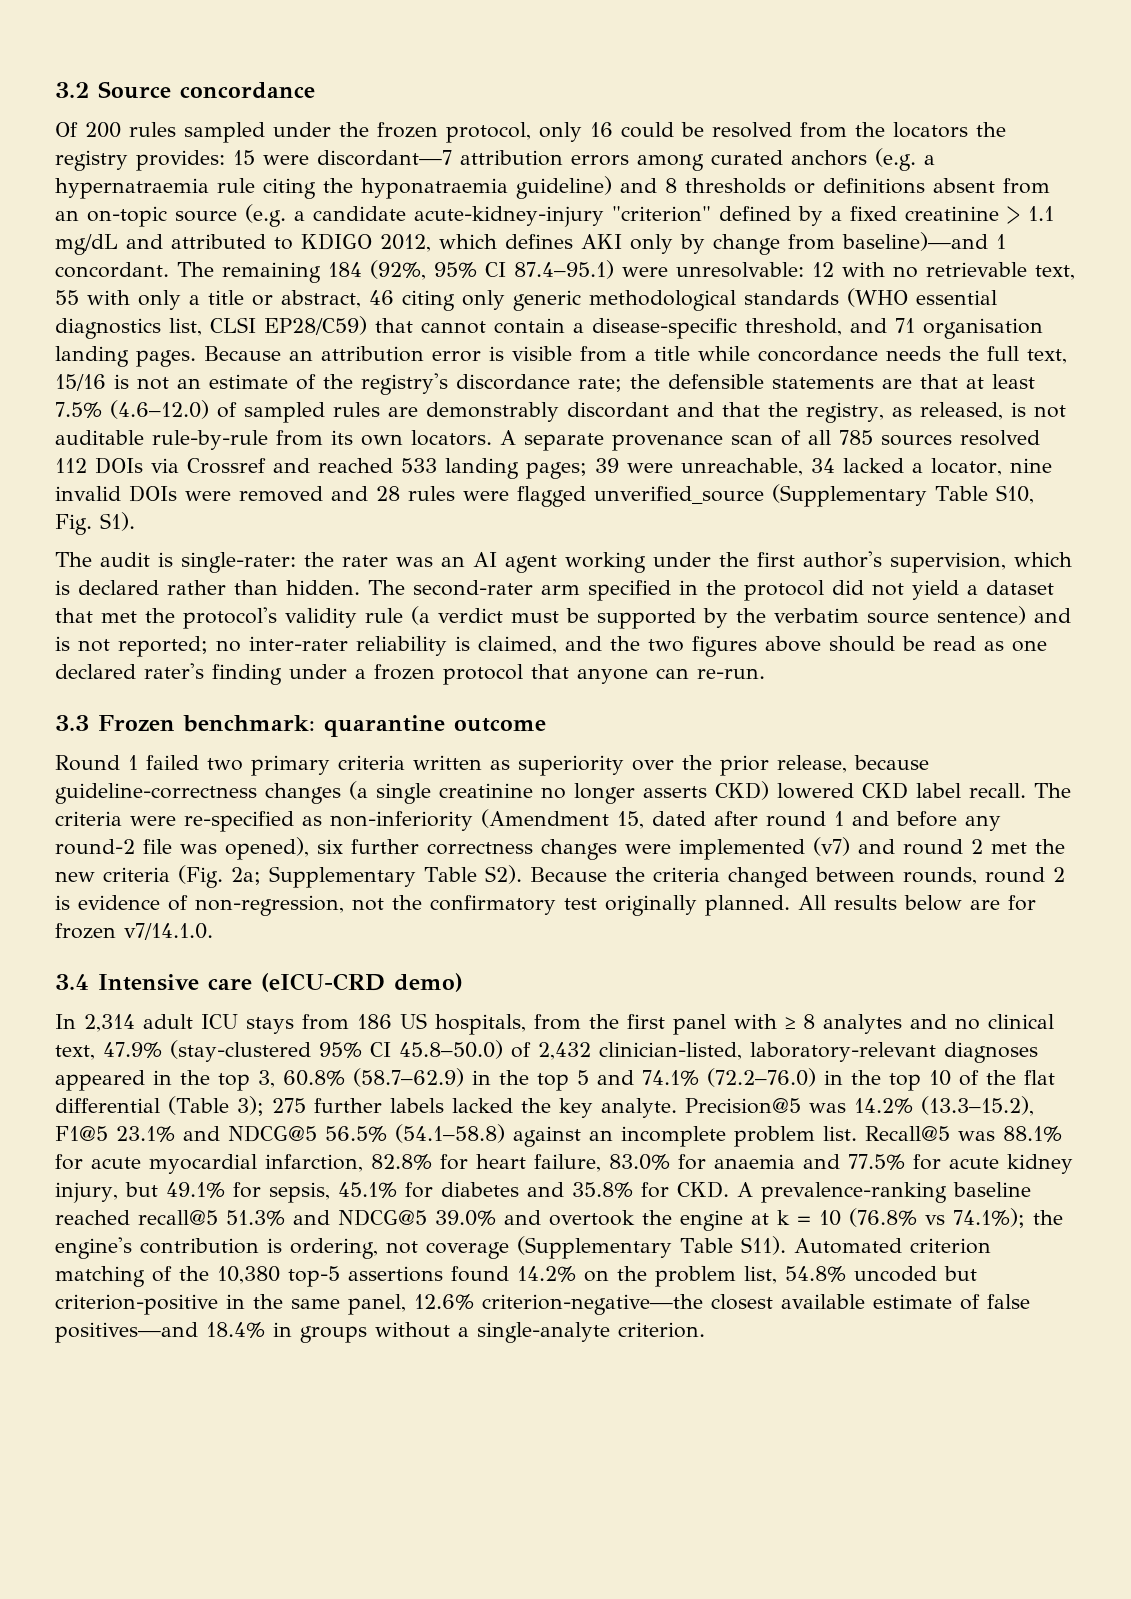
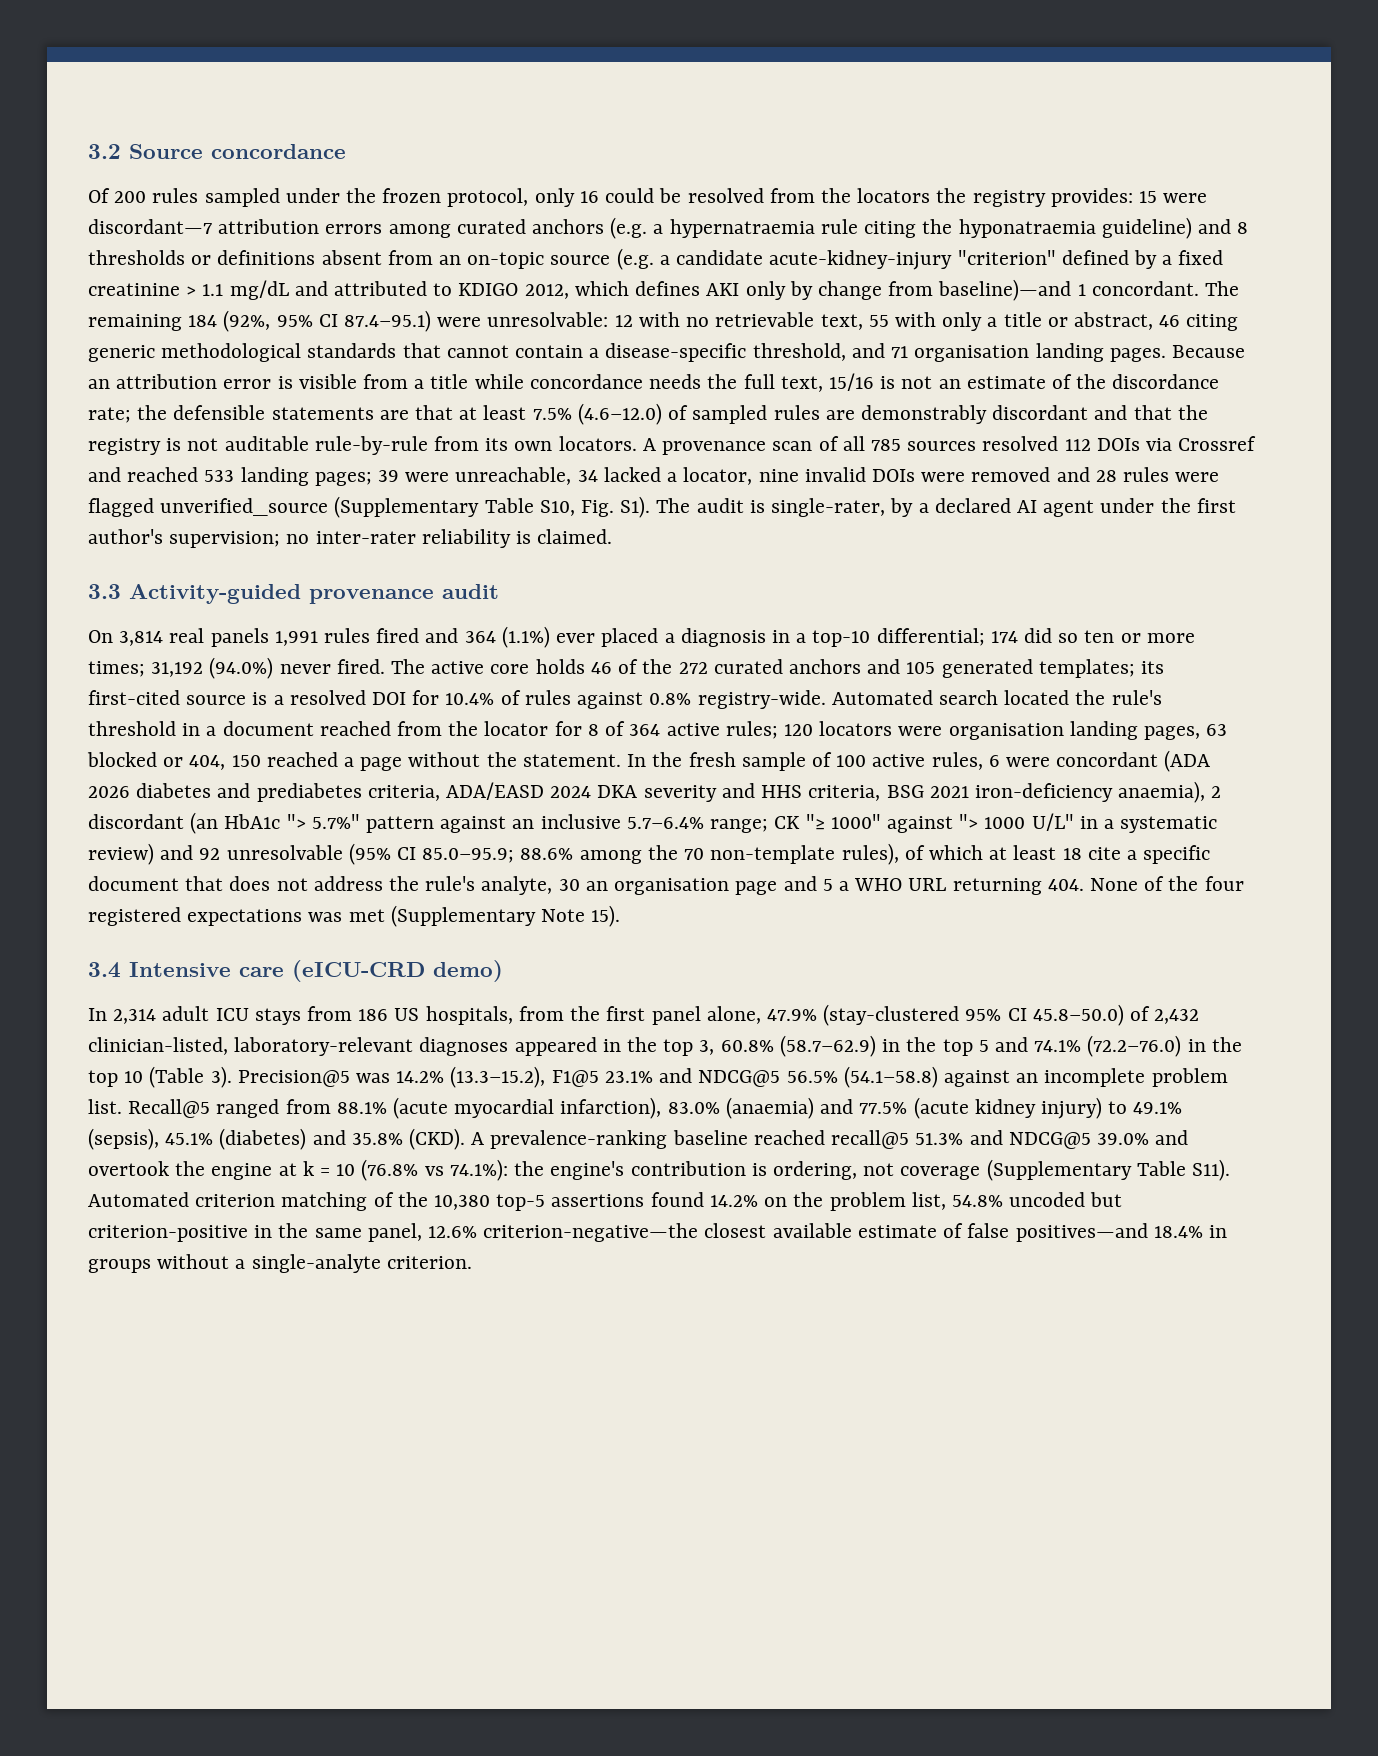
[462,290,505,310] only -> (1239, 322) none
[847,288,997,307] [55,316,367,339] (WHO essential diagnostics list, CLSI EP28/C59) -> (397, 350) none
[361,373,448,395] registry's -> (1107, 381) none
[806,402,1003,423] registry, as released, -> [88,438,161,455] registry
[524,433,604,451] separate -> (656, 444) none
(135, 521) // -> (651, 507) none
[181,552,465,573] single-rater: the rater was an -> [771,498,1011,517] single-rater, by a declared
[565,552,646,573] working -> (1095, 508) none
[890,552,1072,573] [55,580,1054,601] [55,606,1071,629] [55,636,1047,657] [55,663,765,685] [55,715,546,737] [55,755,929,776] [55,781,1071,804] [55,809,1001,832] [55,837,1065,860] [55,865,1065,888] [55,895,1036,916] [55,923,213,940] supervision, which is declared rather than hidden. The second-rater arm specified in the protocol did not yield a dataset that met the protocol's validity rule (a verdict must be supported by the verbatim source sentence) and is not reported; no inter-rater reliability is claimed, and the two figures above should be read as one declared rater's finding under a frozen protocol that anyone can re-run. // 3.3 Frozen benchmark: quarantine outcome // Round 1 failed two primary criteria written as superiority over the prior release, because guideline-correctness changes (a single creatinine no longer asserts CKD) lowered CKD label recall. The criteria were re-specified as non-inferiority (Amendment 15, dated after round 1 and before any round-2 file was opened), six further correctness changes were implemented (v7) and round 2 met the new criteria (Fig. 2a; Supplementary Table S2). Because the criteria changed between rounds, round 2 is evidence of non-regression, not the confirmatory test originally planned. All results below are for frozen v7/14.1.0. -> [169,529,613,548] [88,584,499,604] [88,626,1195,648] [88,657,1164,679] [88,690,1162,709] [88,721,1228,740] [87,750,1211,772] [88,781,1222,803] [88,812,1218,834] [88,843,1211,865] [88,876,1244,895] [88,905,621,927] supervision; no inter-rater reliability is claimed. // 3.3 Activity-guided provenance audit // On 3,814 real panels 1,991 rules fired and 364 (1.1%) ever placed a diagnosis in a top-10 differential; 174 did so ten or more times; 31,192 (94.0%) never fired. The active core holds 46 of the 272 curated anchors and 105 generated templates; its first-cited source is a resolved DOI for 10.4% of rules against 0.8% registry-wide. Automated search located the rule's threshold in a document reached from the locator for 8 of 364 active rules; 120 locators were organisation landing pages, 63 blocked or 404, 150 reached a page without the statement. In the fresh sample of 100 active rules, 6 were concordant (ADA 2026 diabetes and prediabetes criteria, ADA/EASD 2024 DKA severity and HHS criteria, BSG 2021 iron-deficiency anaemia), 2 discordant (an HbA1c "> 5.7%" pattern against an inclusive 5.7–6.4% range; CK "≥ 1000" against "> 1000 U/L" in a systematic review) and 92 unresolvable (95% CI 85.0–95.9; 88.6% among the 70 non-template rules), of which at least 18 cite a specific document that does not address the rule's analyte, 30 an organisation page and 5 a WHO URL returning 404. None of the four registered expectations was met (Supplementary Note 15).
[734,1014,1054,1034] [55,1045,95,1060] with ≥ 8 analytes and no clinical text, -> [706,1006,761,1024] alone,
[959,1070,1055,1086] [55,1096,677,1118] of the flat differential (Table 3); 275 further labels lacked the key analyte. -> [149,1066,232,1088] (Table 3).
[958,1126,1062,1142] [55,1154,1073,1174] [55,1181,729,1203] was 88.1% for acute myocardial infarction, 82.8% for heart failure, 83.0% for anaemia and 77.5% for acute kidney injury, but 49.1% for sepsis, 45.1% for diabetes and 35.8% for CKD. -> [216,1097,1183,1119] [88,1128,466,1150] ranged from 88.1% (acute myocardial infarction), 83.0% (anaemia) and 77.5% (acute kidney injury) to 49.1% (sepsis), 45.1% (diabetes) and 35.8% (CKD).
[953,1208,1025,1228] 74.1%); -> [449,1159,508,1181] 74.1%):

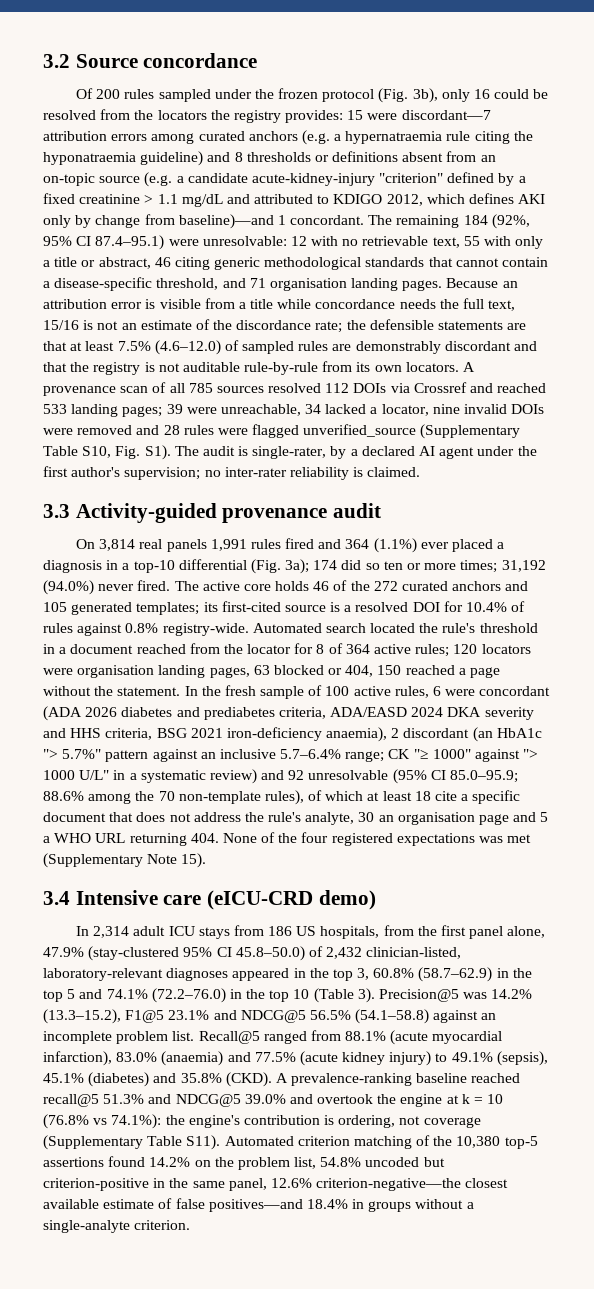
[447,188,529,207] protocol, -> [322,88,438,103] protocol (Fig. 3b),
[876,628,985,646] differential; -> [178,559,310,574] differential (Fig. 3a);

